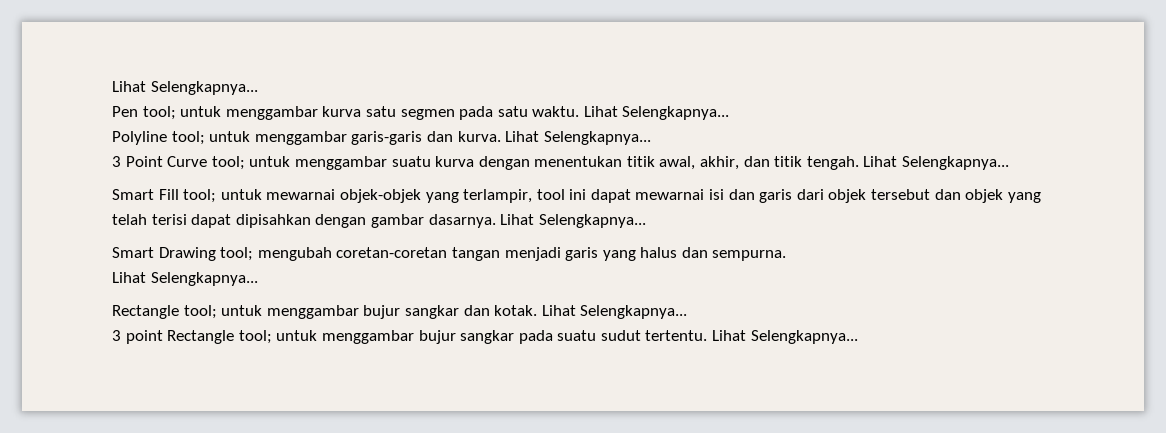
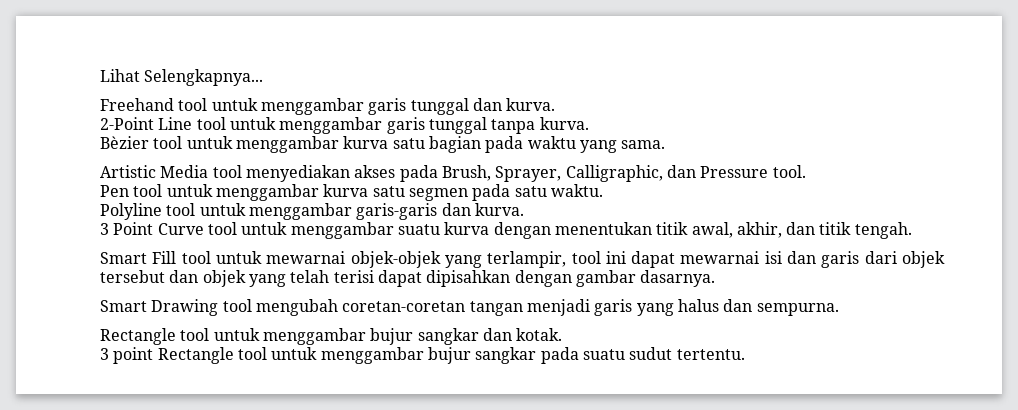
[112,81,258,95] Lihat Selengkapnya... -> [100,69,264,86] [100,98,556,115] [100,117,589,134] [100,136,666,153] [100,165,806,182] Lihat Selengkapnya... // Freehand tool untuk menggambar garis tunggal dan kurva. // 2-Point Line tool untuk menggambar garis tunggal tanpa kurva. // Bèzier tool untuk menggambar kurva satu bagian pada waktu yang sama. // Artistic Media tool menyediakan akses pada Brush, Sprayer, Calligraphic, dan Pressure tool.
[142,106,176,120] tool; -> [133,184,163,197] tool
[583,106,730,120] Lihat Selengkapnya... -> (603, 190) none
[171,131,205,145] tool; -> [166,203,196,216] tool
[505,131,651,145] Lihat Selengkapnya... -> (524, 209) none
[211,156,245,170] tool; -> [207,222,237,235] tool
[863,156,1010,170] Lihat Selengkapnya... -> (912, 230) none
[183,189,217,203] tool; -> [181,251,211,264] tool
[500,214,646,228] Lihat Selengkapnya... -> (716, 278) none
[220,247,254,261] tool; -> [222,299,252,312] tool
[112,272,258,286] [112,305,217,319] // Lihat Selengkapnya... // Rectangle tool; -> [100,328,210,345] // Rectangle tool
[541,305,688,319] Lihat Selengkapnya... -> (563, 334) none
[238,330,272,344] tool; -> [237,347,267,360] tool
[712,330,858,344] Lihat Selengkapnya... -> (745, 354) none

